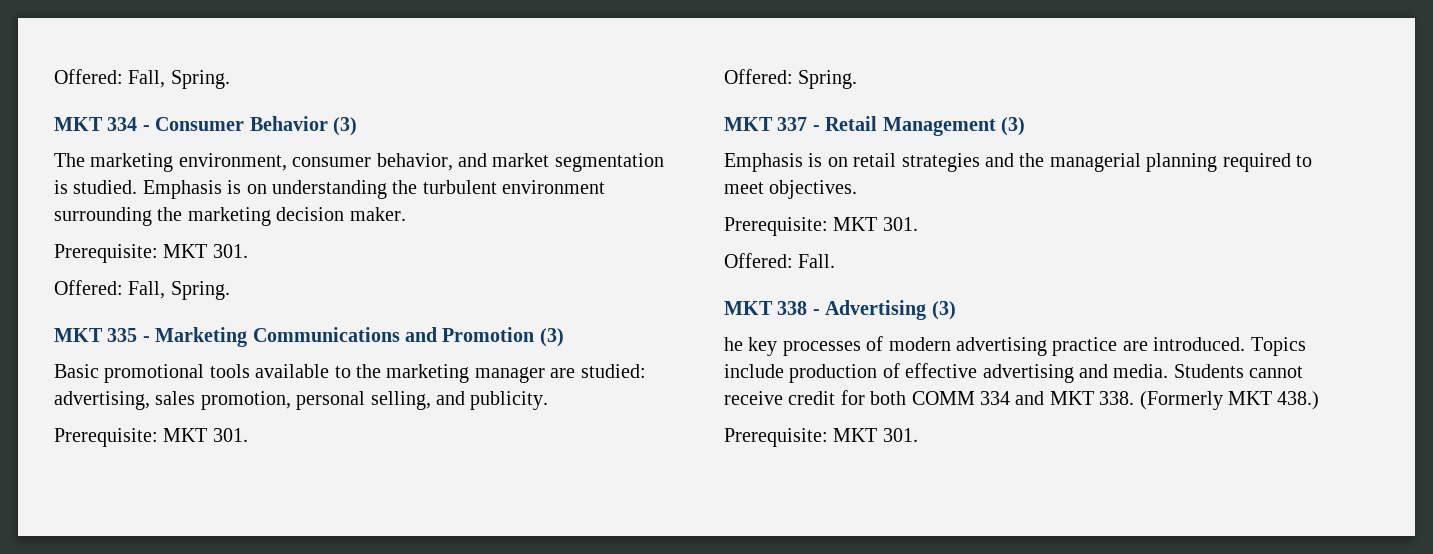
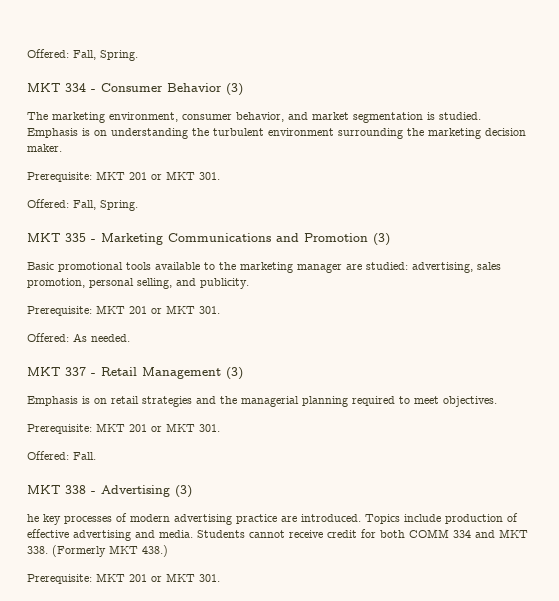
(208, 251) none -> [129,171,195,180] 201 or MKT
[212,428,248,442] [724,69,858,89] 301. // Offered: Spring. -> [129,305,220,314] [27,333,130,342] 201 or MKT 301. // Offered: As needed.
(878, 224) none -> [129,423,195,432] 201 or MKT
(878, 435) none -> [129,573,195,582] 201 or MKT

